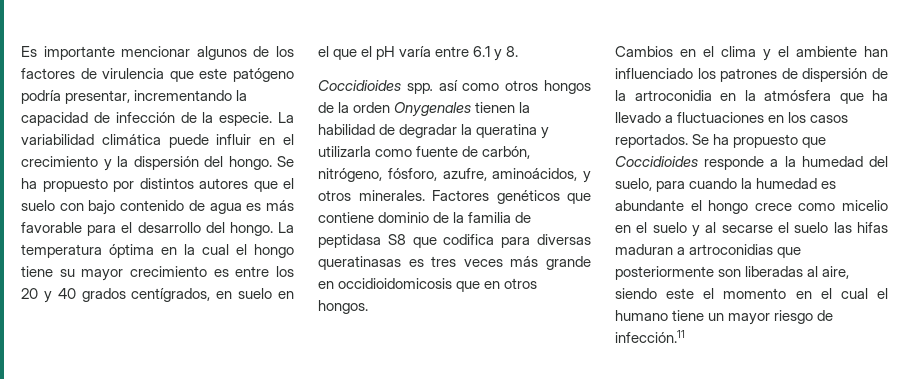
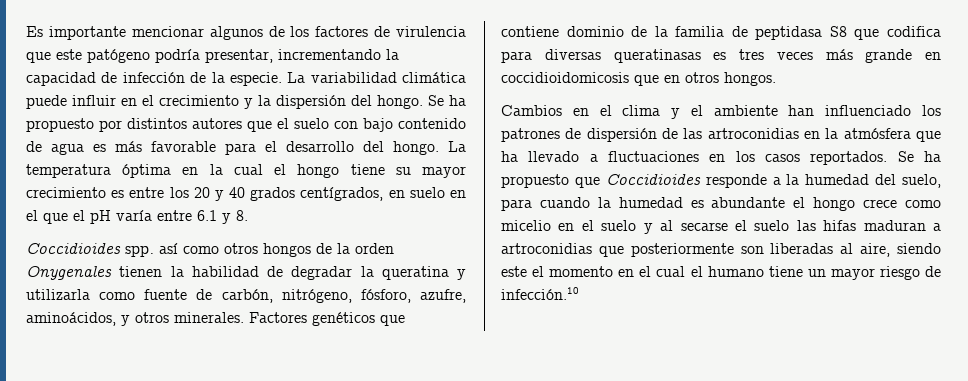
[338,278,453,289] occidioidomicosis -> [501,72,629,83] coccidioidomicosis
[615,90,712,101] la artroconidia -> [683,128,799,139] las artroconidias
[615,330,685,343] infección.11 -> [501,287,579,300] infección.10

